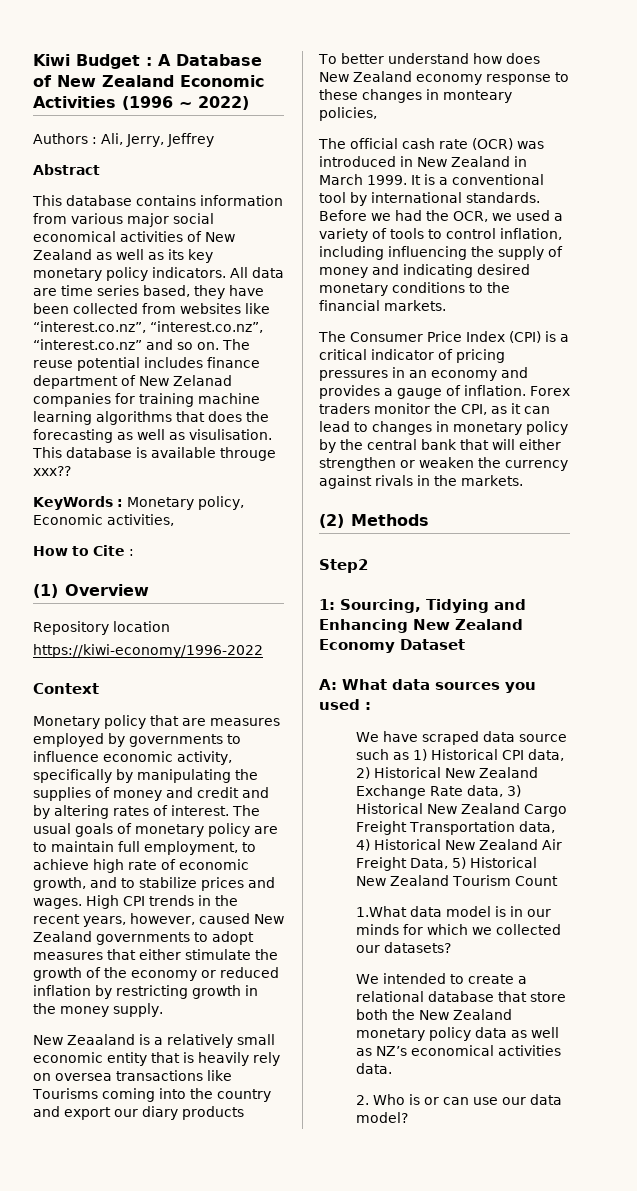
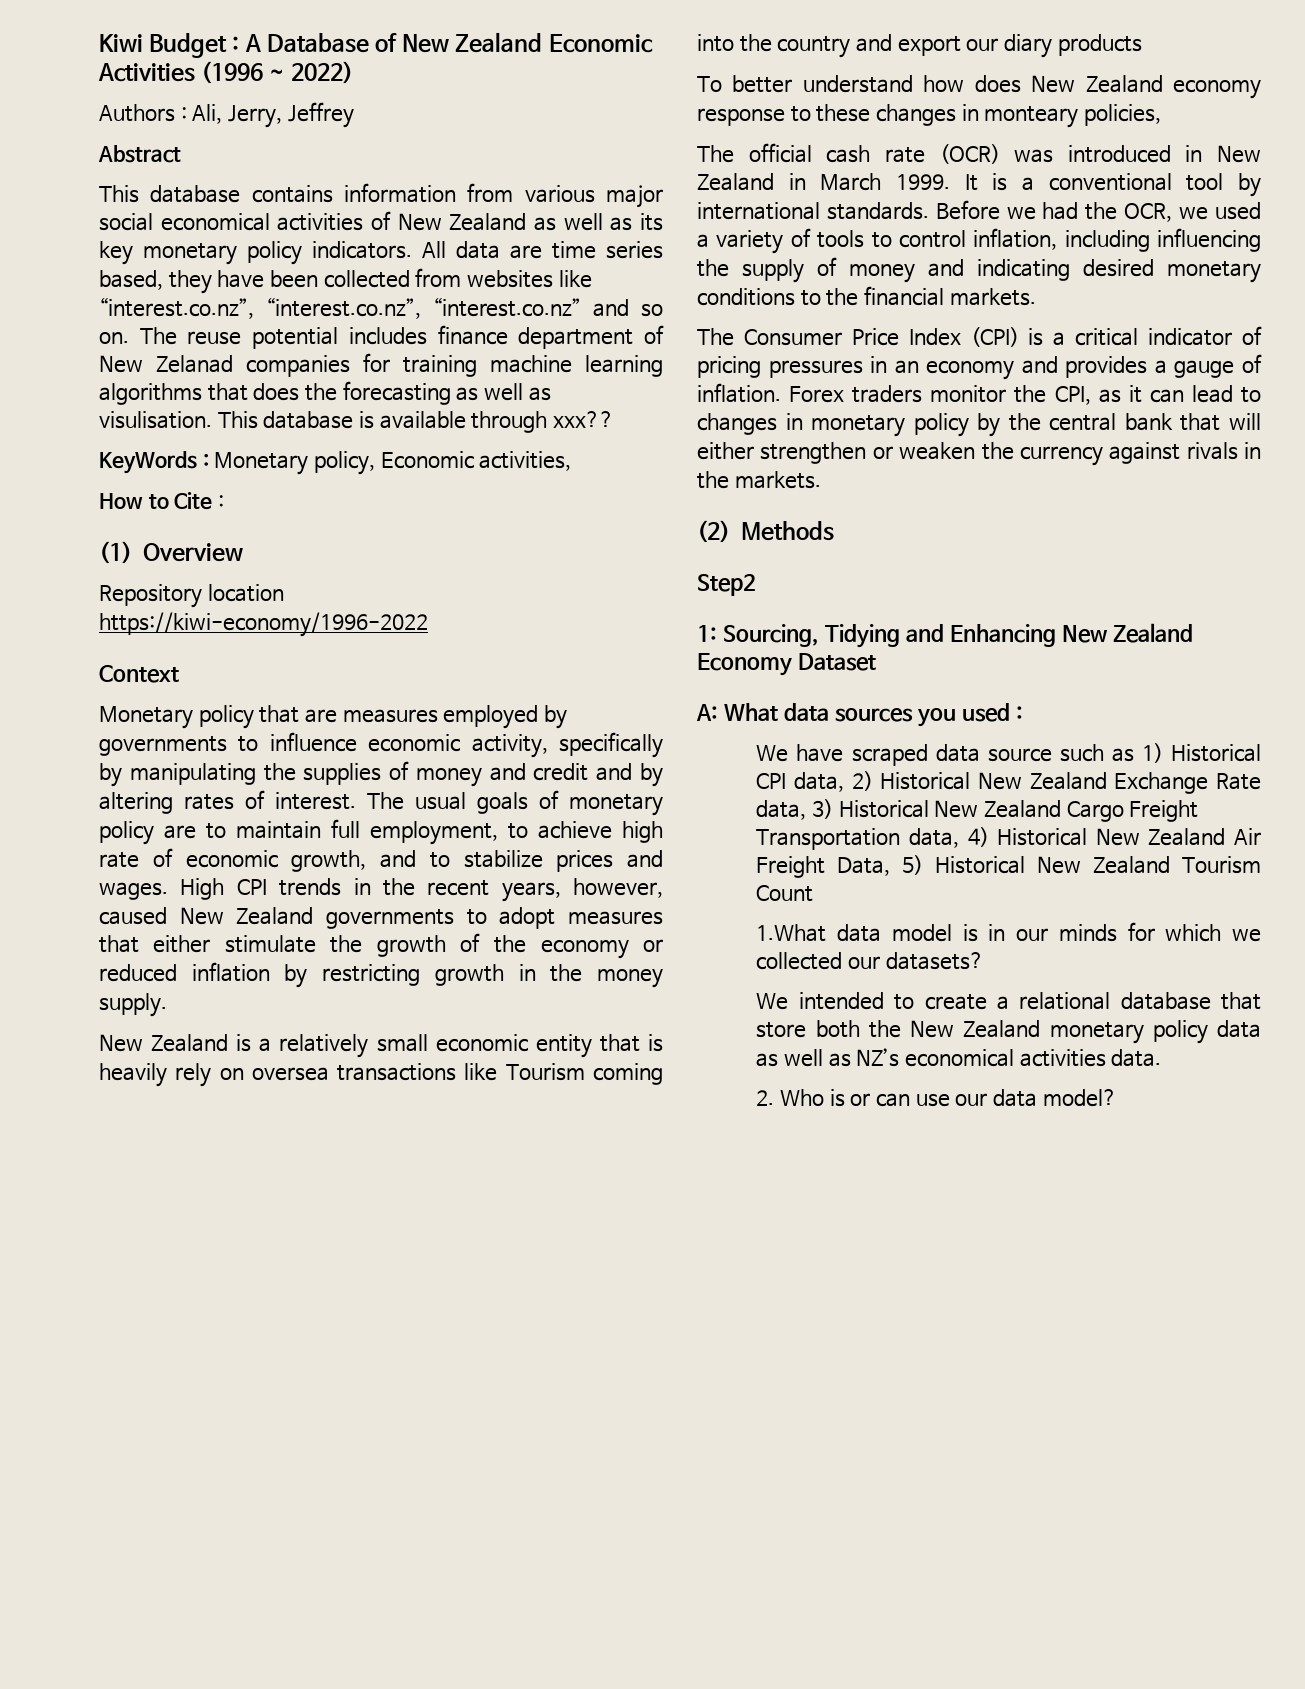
[220,447,276,461] througe -> [471,411,548,433] through
[67,1034,135,1045] Zeaaland -> [151,1034,229,1052] Zealand
[32,1088,98,1099] Tourisms -> [505,1063,585,1081] Tourism

